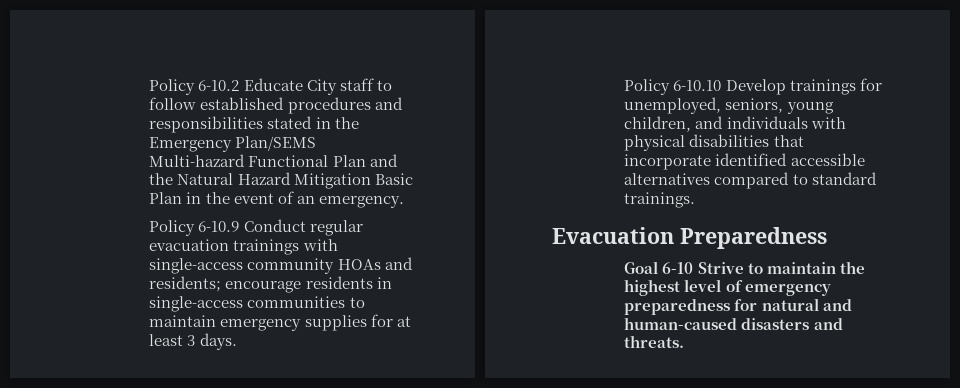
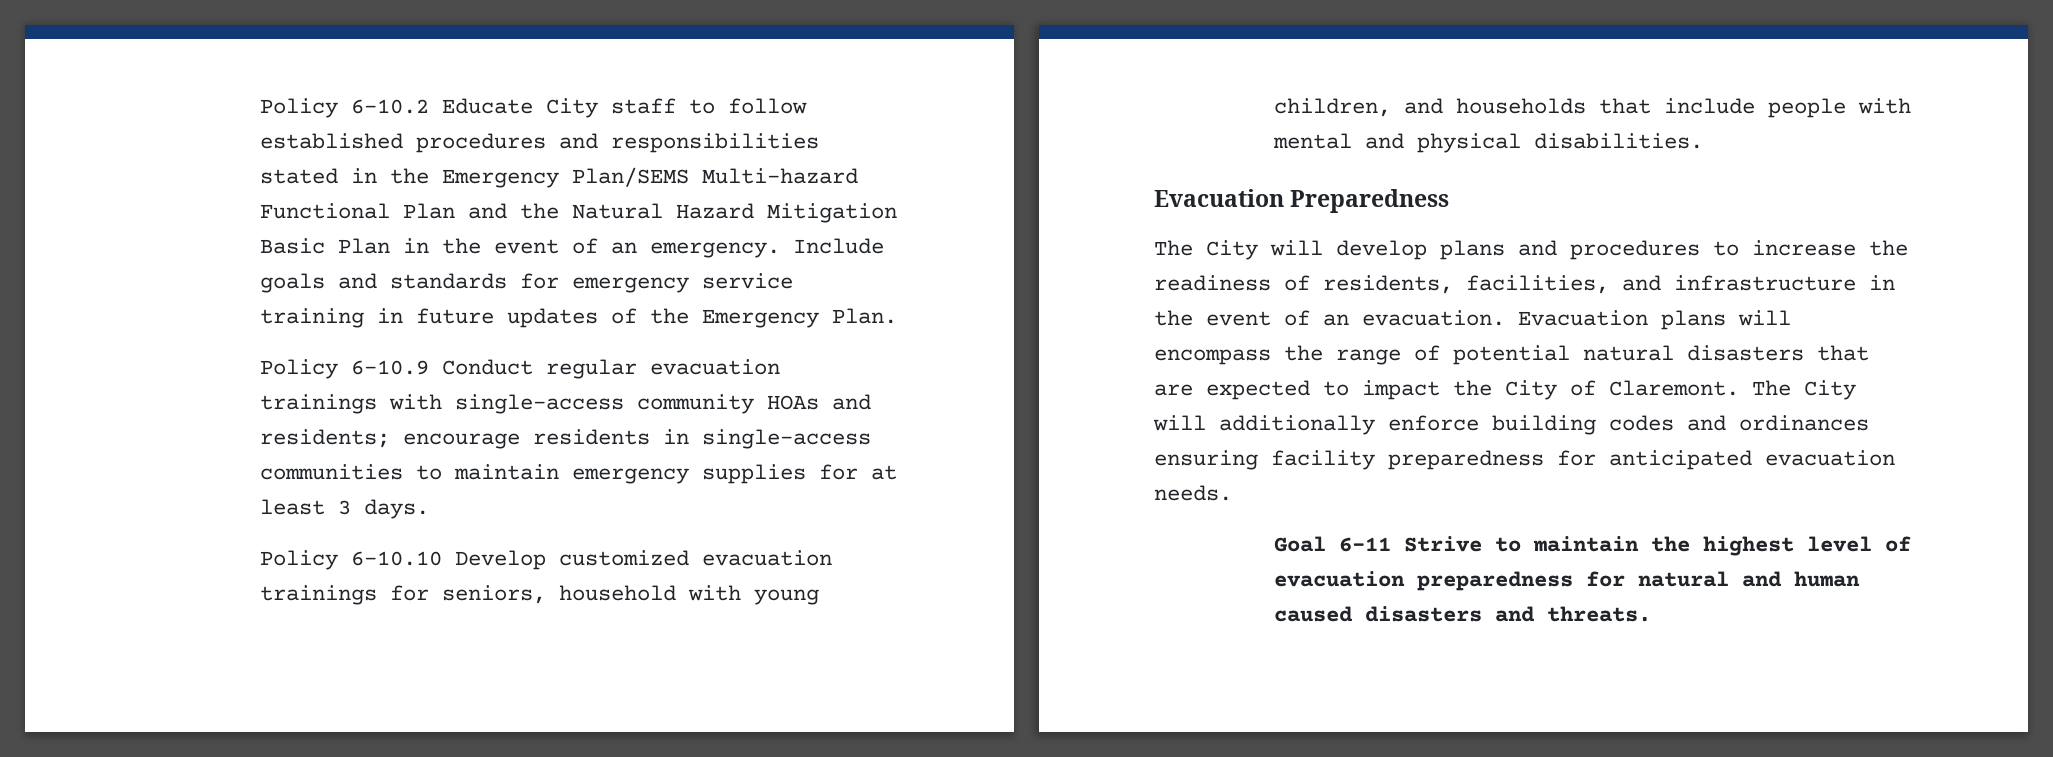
(404, 202) none -> [792,238,884,254] [259,273,793,293] [259,308,897,328] Include goals and standards for emergency service training in future updates of the Emergency Plan.
[789,78,882,95] [624,97,834,114] [624,116,846,132] [624,134,804,151] [624,153,865,170] [624,172,877,189] [624,192,696,208] [552,227,827,249] trainings for unemployed, seniors, young children, and individuals with physical disabilities that incorporate identified accessible alternatives compared to standard trainings. // Evacuation Preparedness -> [558,550,832,566] [259,585,819,605] [1273,98,1911,118] [1272,133,1703,153] [1154,189,1450,213] [1154,240,1908,260] [1154,275,1895,294] [1154,310,1791,330] [1154,345,1869,365] [1154,380,1856,400] [1153,415,1869,435] [1154,450,1895,470] [1154,485,1232,501] customized evacuation trainings for seniors, household with young children, and households that include people with mental and physical disabilities. // Evacuation Preparedness // The City will develop plans and procedures to increase the readiness of residents, facilities, and infrastructure in the event of an evacuation. Evacuation plans will encompass the range of potential natural disasters that are expected to impact the City of Claremont. The City will additionally enforce building codes and ordinances ensuring facility preparedness for anticipated evacuation needs.
[662,262,694,274] 6-10 -> [1338,537,1391,552] 6-11
[744,284,831,296] emergency -> [1273,571,1405,587] evacuation
[624,317,738,330] human-caused -> [1793,571,1860,587] [1273,606,1353,622] human caused

